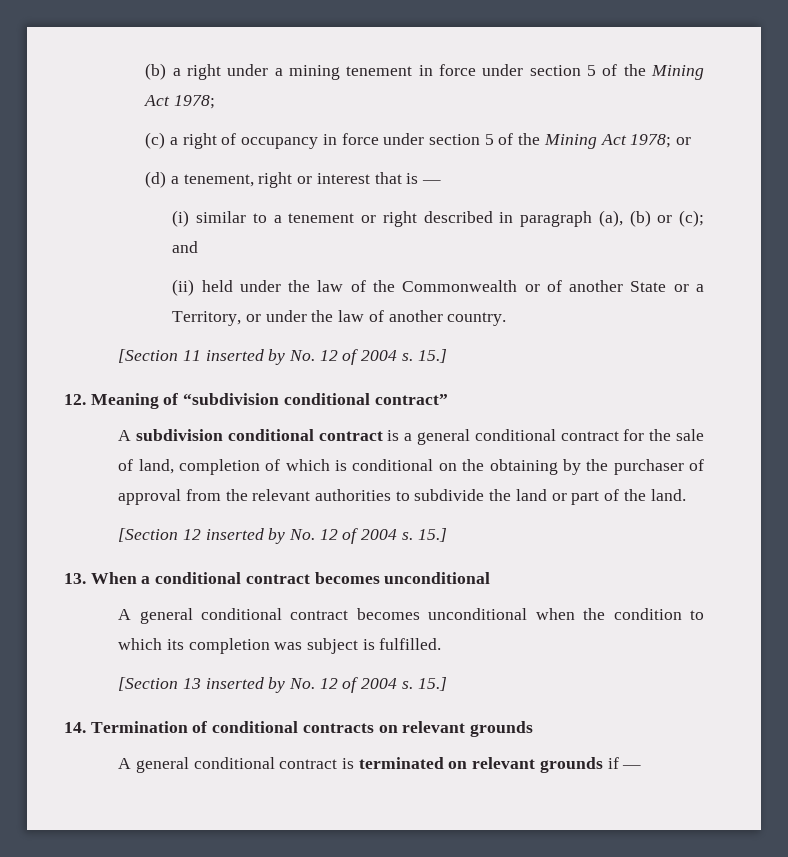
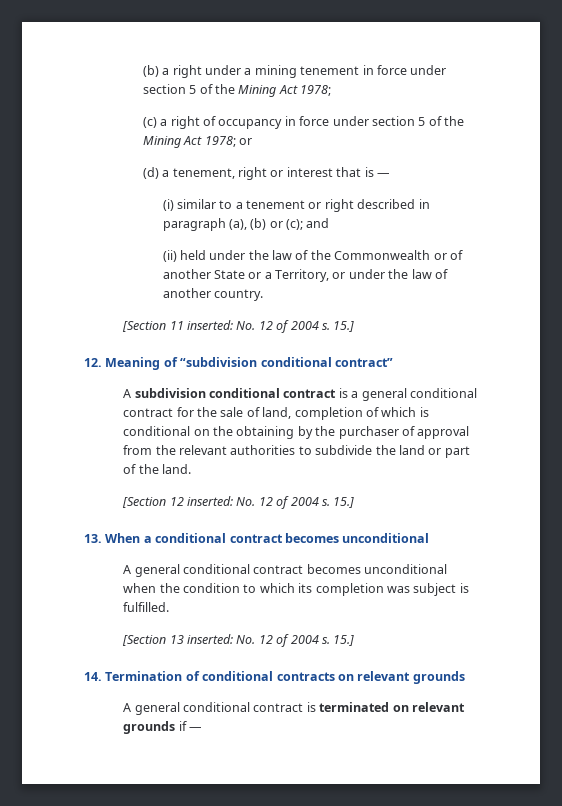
[205,349,286,365] inserted by -> [187,320,234,330] inserted:
[205,528,286,544] inserted by -> [187,496,234,506] inserted:
[205,677,286,693] inserted by -> [187,634,234,644] inserted:

